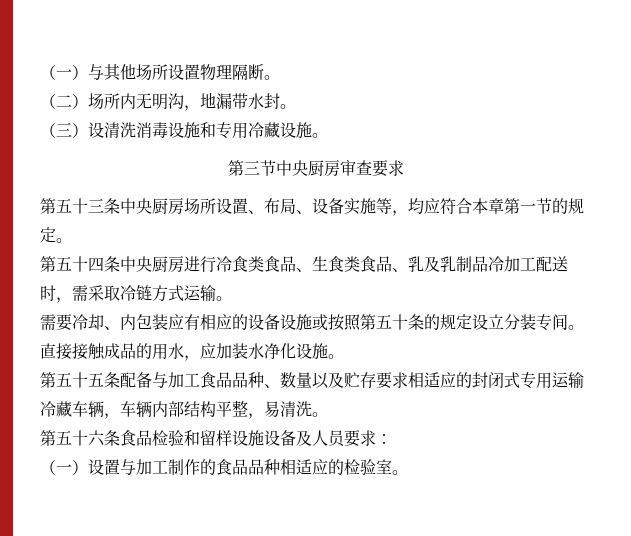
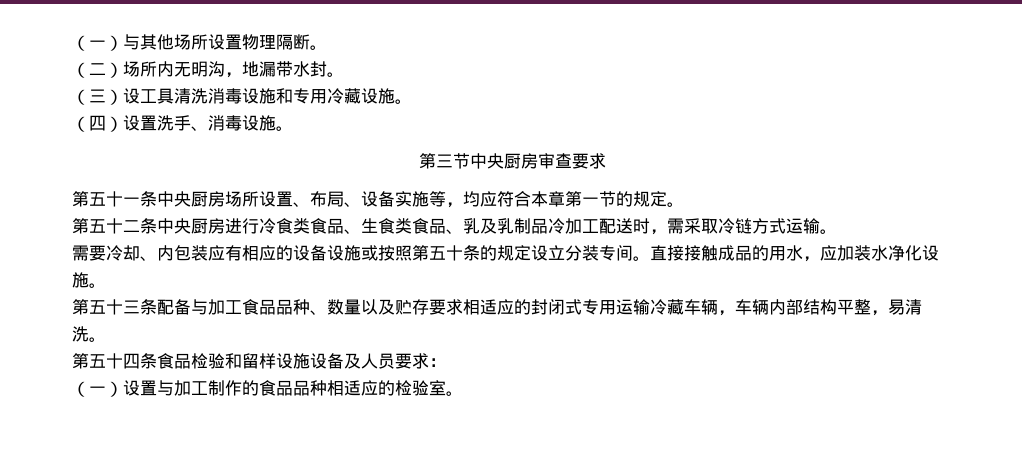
(104, 130) none -> [140,88,174,104] 工具
(328, 135) none -> [72,115,293,132] // （四）设置洗手、消毒设施。
[88,198,104,213] 三 -> [123,197,140,205] 一
[88,257,104,272] 四 -> [123,220,140,232] 二
[88,372,104,387] 五 -> [123,300,140,314] 三
[88,430,105,446] 六 -> [123,353,140,369] 四

